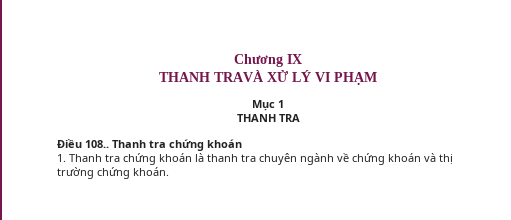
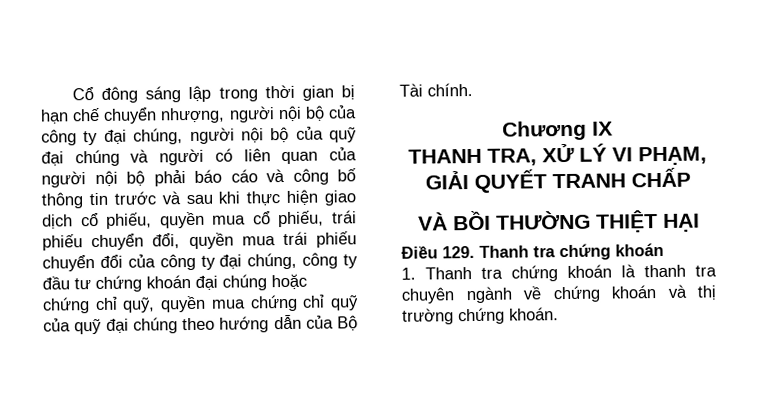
(234, 60) none -> [71,84,355,103] [40,105,358,125] [41,126,357,146] [41,147,358,167] [41,168,356,188] [41,189,356,209] [42,210,357,230] [42,231,357,251] [42,252,358,272] [42,273,307,293] [42,294,359,314] [43,314,358,335] [399,82,473,97] Cổ đông sáng lập trong thời gian bị hạn chế chuyển nhượng, người nội bộ của công ty đại chúng, người nội bộ của quỹ đại chúng và người có liên quan của người nội bộ phải báo cáo và công bố thông tin trước và sau khi thực hiện giao dịch cổ phiếu, quyền mua cổ phiếu, trái phiếu chuyển đổi, quyền mua trái phiếu chuyển đổi của công ty đại chúng, công ty đầu tư chứng khoán đại chúng hoặc chứng chỉ quỹ, quyền mua chứng chỉ quỹ của quỹ đại chúng theo hướng dẫn của Bộ Tài chính. //
[214,70,264,82] TRAVÀ -> [487,148,537,166] TRA,
[334,72,377,85] [252,100,284,111] [236,114,300,122] PHẠM // Mục 1 // THANH TRA -> [638,146,707,166] [424,167,691,193] [417,210,700,233] PHẠM, GIẢI QUYẾT TRANH CHẤP // VÀ BỒI THƯỜNG THIỆT HẠI
[85,140,109,148] 108.. -> [442,245,475,259] 129.

